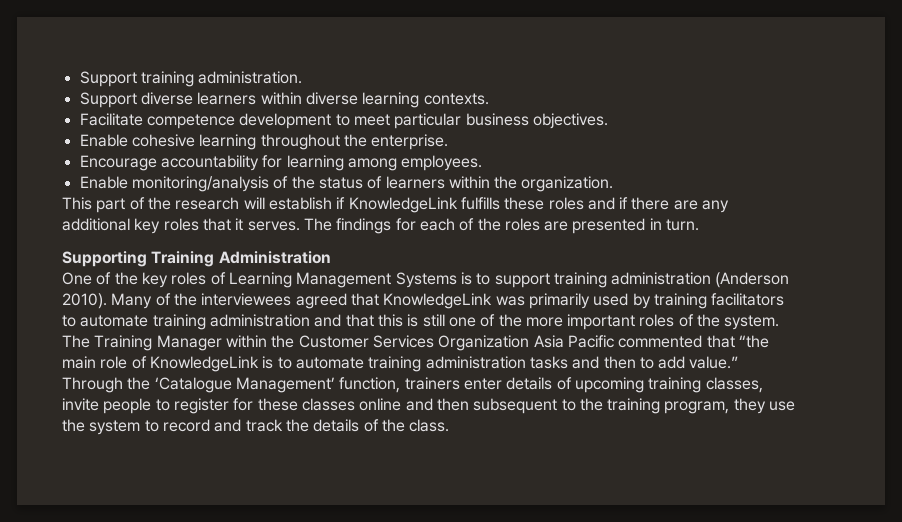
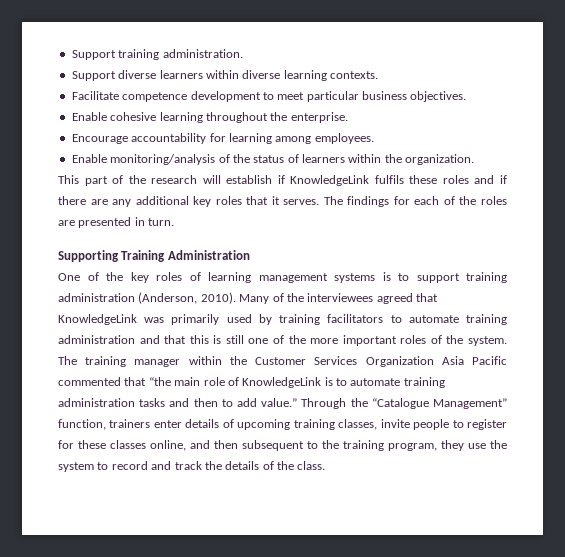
[460,197,500,210] fulfills -> [374,175,404,184] fulfils
[228,272,457,288] Learning Management Systems -> [208,272,375,283] learning management systems
[715,272,790,288] (Anderson -> [138,292,198,304] (Anderson,
[94,335,222,351] Training Manager -> [85,356,181,367] training manager
[154,377,335,393] ‘Catalogue Management’ -> [371,398,507,409] “Catalogue Management”
[359,398,402,411] online -> [150,440,186,451] online,

